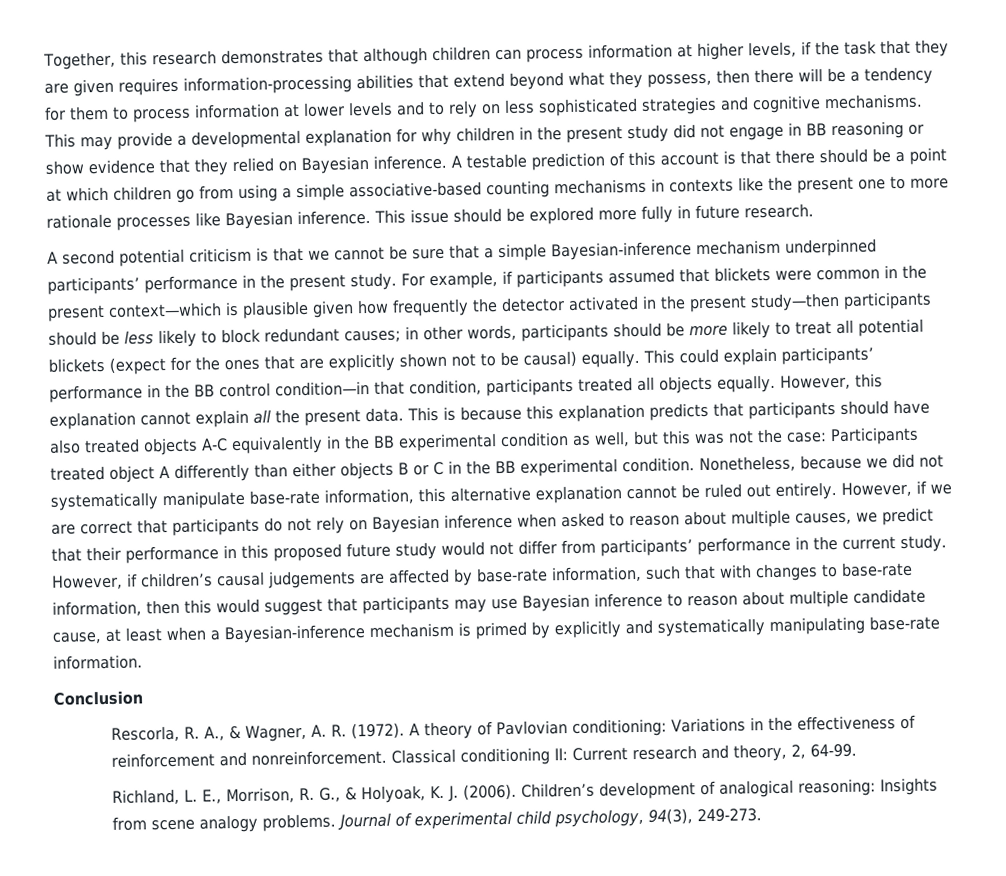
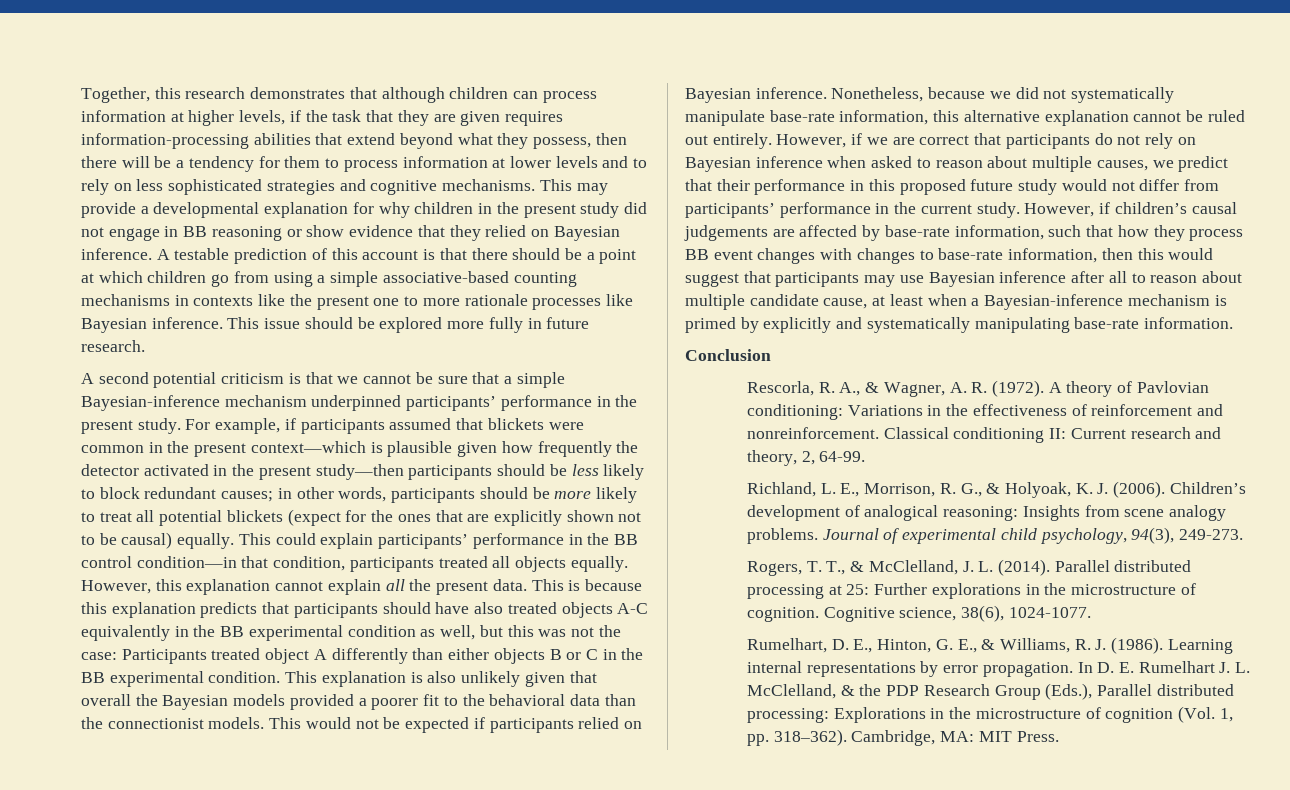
(695, 465) none -> [285,671,597,687] [81,694,636,710] [81,717,642,733] [685,87,827,103] This explanation is also unlikely given that overall the Bayesian models provided a poorer fit to the behavioral data than the connectionist models. This would not be expected if participants relied on Bayesian inference.
(716, 572) none -> [1117,225,1244,241] [685,248,816,264] how they process BB event changes
(663, 600) none -> [1071,271,1127,283] after all
(762, 815) none -> [746,559,1192,576] [746,583,1196,599] [746,605,1091,622] [746,637,1233,654] [746,661,1251,677] [746,683,1234,700] [746,706,1233,723] [746,729,1059,746] // Rogers, T. T., & McClelland, J. L. (2014). Parallel distributed processing at 25: Further explorations in the microstructure of cognition. Cognitive science, 38(6), 1024-1077. // Rumelhart, D. E., Hinton, G. E., & Williams, R. J. (1986). Learning internal representations by error propagation. In D. E. Rumelhart J. L. McClelland, & the PDP Research Group (Eds.), Parallel distributed processing: Explorations in the microstructure of cognition (Vol. 1, pp. 318–362). Cambridge, MA: MIT Press.

